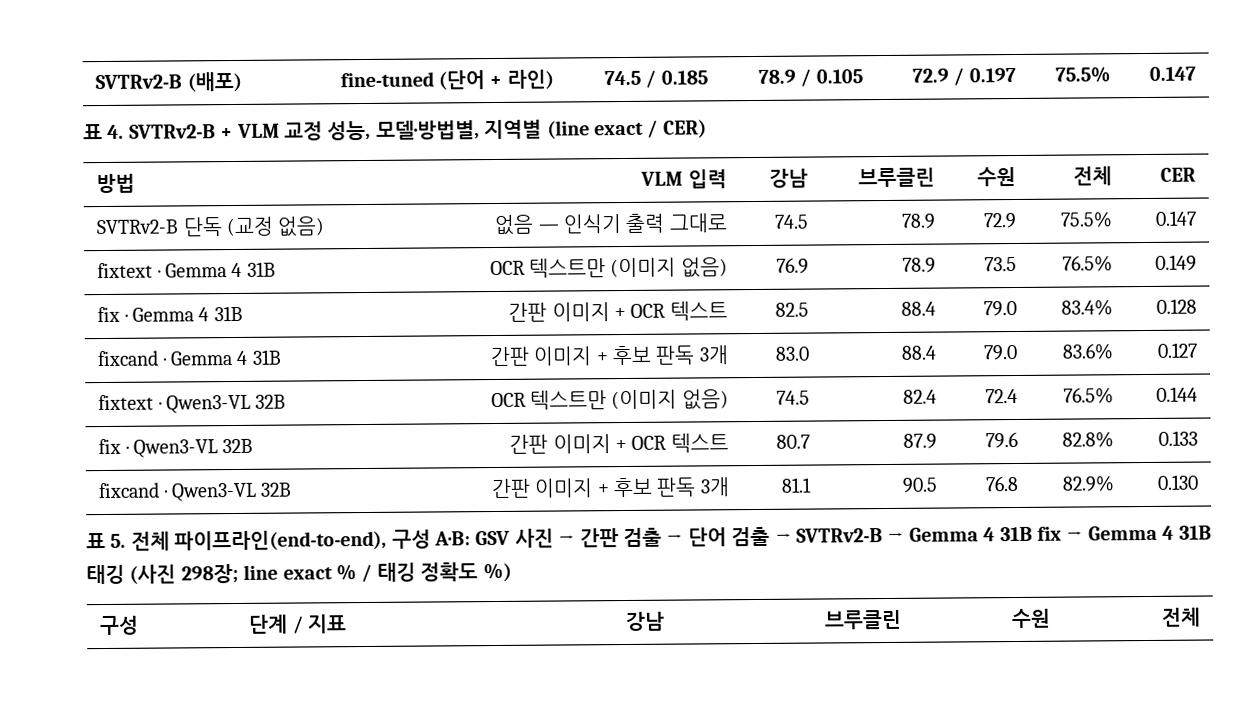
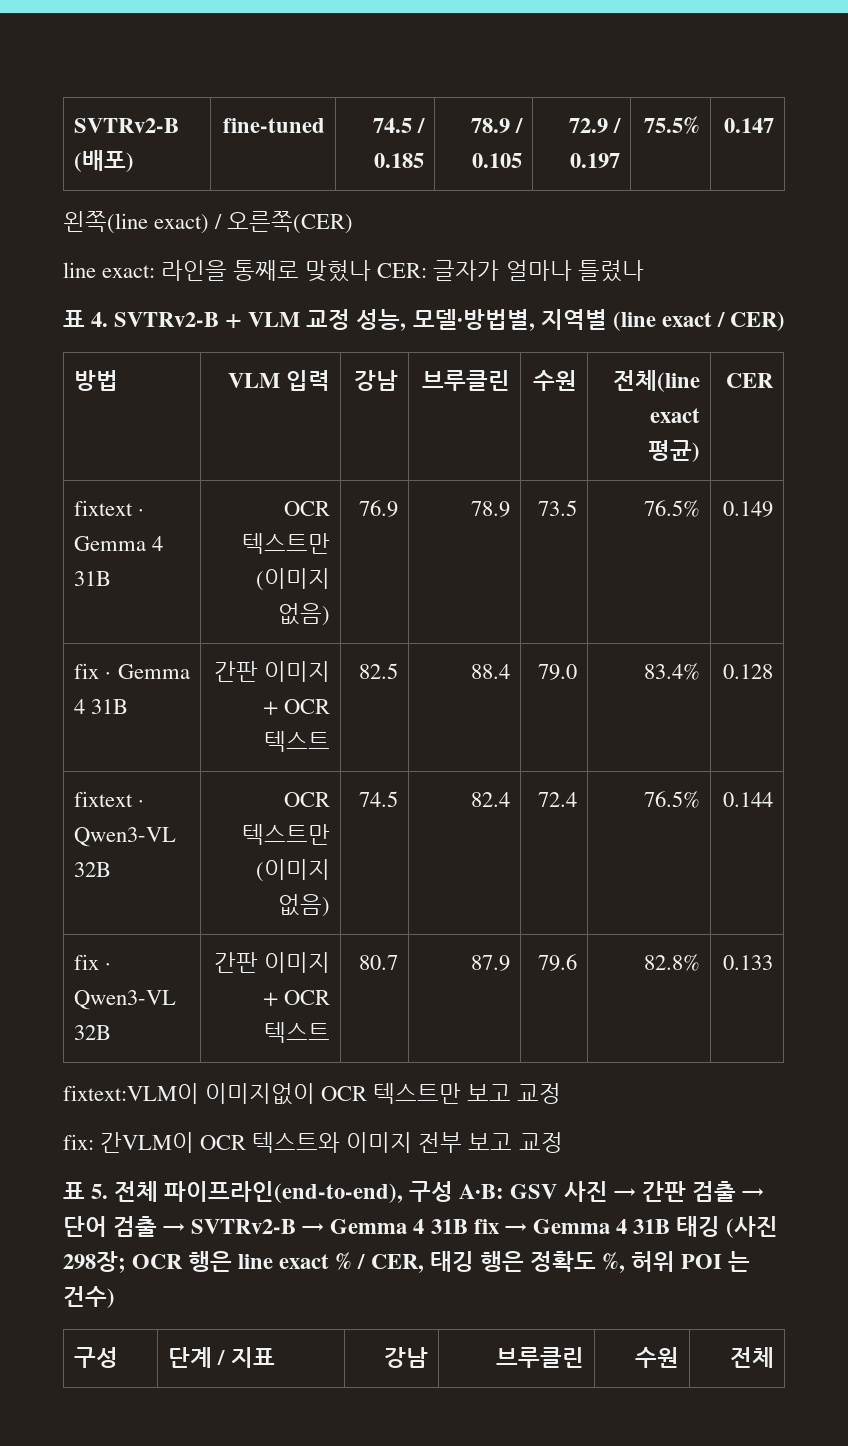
[438,69,554,91] (단어 + 라인) -> (325, 125) none
(1196, 73) none -> [63,211,354,234] [63,260,644,282] // 왼쪽(line exact) / 오른쪽(CER) // line exact: 라인을 통째로 맞혔나 CER: 글자가 얼마나 틀렸나
[1072,166,1112,186] [1159,167,1196,182] [96,216,326,237] [494,213,728,235] [773,214,808,229] [900,213,935,229] [982,212,1016,229] [1059,211,1112,228] [1154,210,1196,226] 전체 | CER // SVTRv2-B 단독 (교정 없음) | 없음 — 인식기 출력 그대로 | 74.5 | 78.9 | 72.9 | 75.5% | 0.147 -> [612,370,700,392] [649,408,700,423] [647,440,700,462] [725,373,774,388] 전체(line exact 평균) | CER
[97,349,282,367] [489,345,729,367] [774,346,809,361] [900,345,936,360] [982,344,1017,361] [1061,343,1113,360] [1156,342,1197,358] // fixcand · Gemma 4 31B | 간판 이미지 + 후보 판독 3개 | 83.0 | 88.4 | 79.0 | 83.6% | 0.127 -> (773, 671) none
[98,482,293,502] [490,477,730,499] [780,477,812,493] [901,477,938,493] [984,475,1019,492] [1061,475,1115,492] [1156,474,1199,490] // fixcand · Qwen3-VL 32B | 간판 이미지 + 후보 판독 3개 | 81.1 | 90.5 | 76.8 | 82.9% | 0.130 -> [63,1083,562,1105] [63,1132,563,1153] // fixtext:VLM이 이미지없이 OCR 텍스트만 보고 교정 // fix: 간VLM이 OCR 텍스트와 이미지 전부 보고 교정
(239, 573) none -> [132,1251,233,1272] OCR 행은
[376,562,512,583] 태깅 정확도 %) -> [370,1251,751,1273] [63,1286,115,1308] CER, 태깅 행은 정확도 %, 허위 POI 는 건수)

